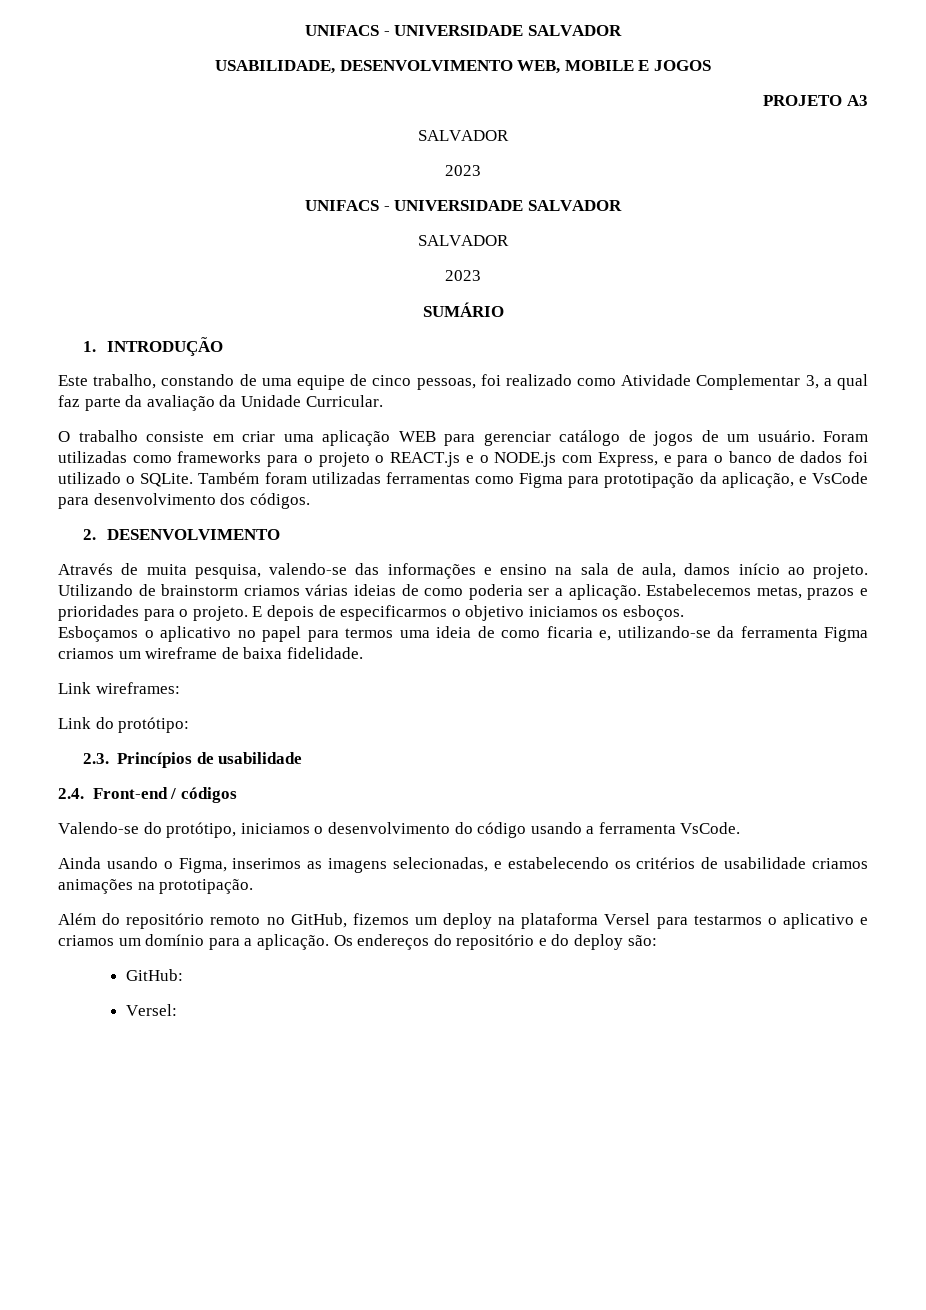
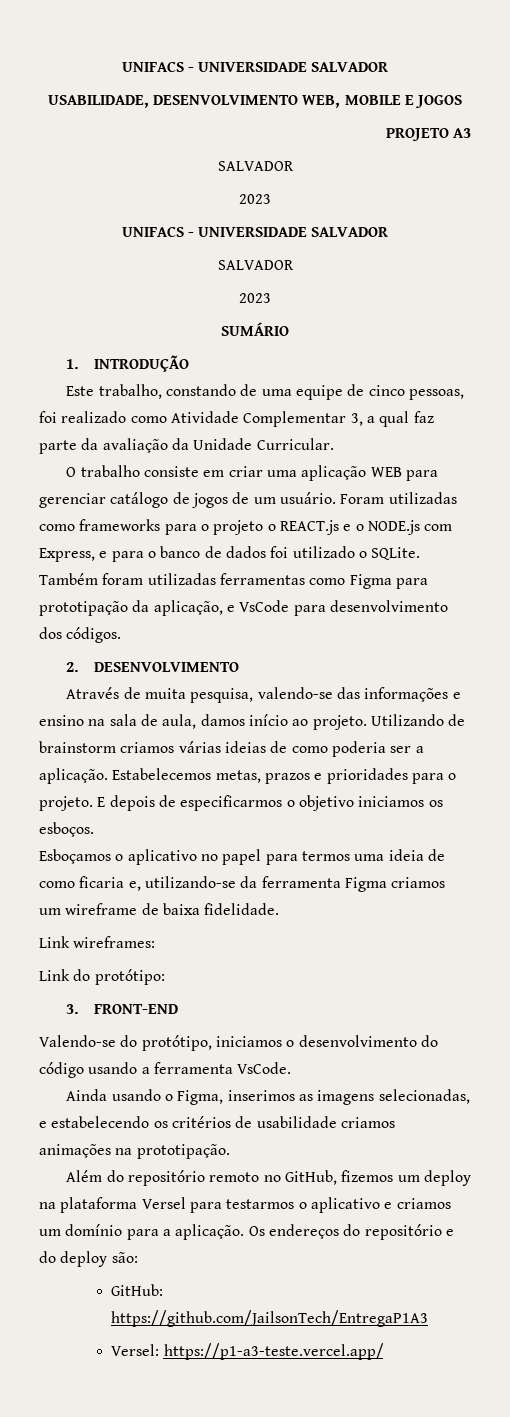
[82,752,303,768] [58,787,237,803] 2.3. Princípios de usabilidade // 2.4. Front-end / códigos -> [66,1004,178,1014] 3. FRONT-END
(184, 975) none -> [111,1310,429,1327] https://github.com/JailsonTech/EntregaP1A3
(178, 1010) none -> [163,1343,384,1360] https://p1-a3-teste.vercel.app/

